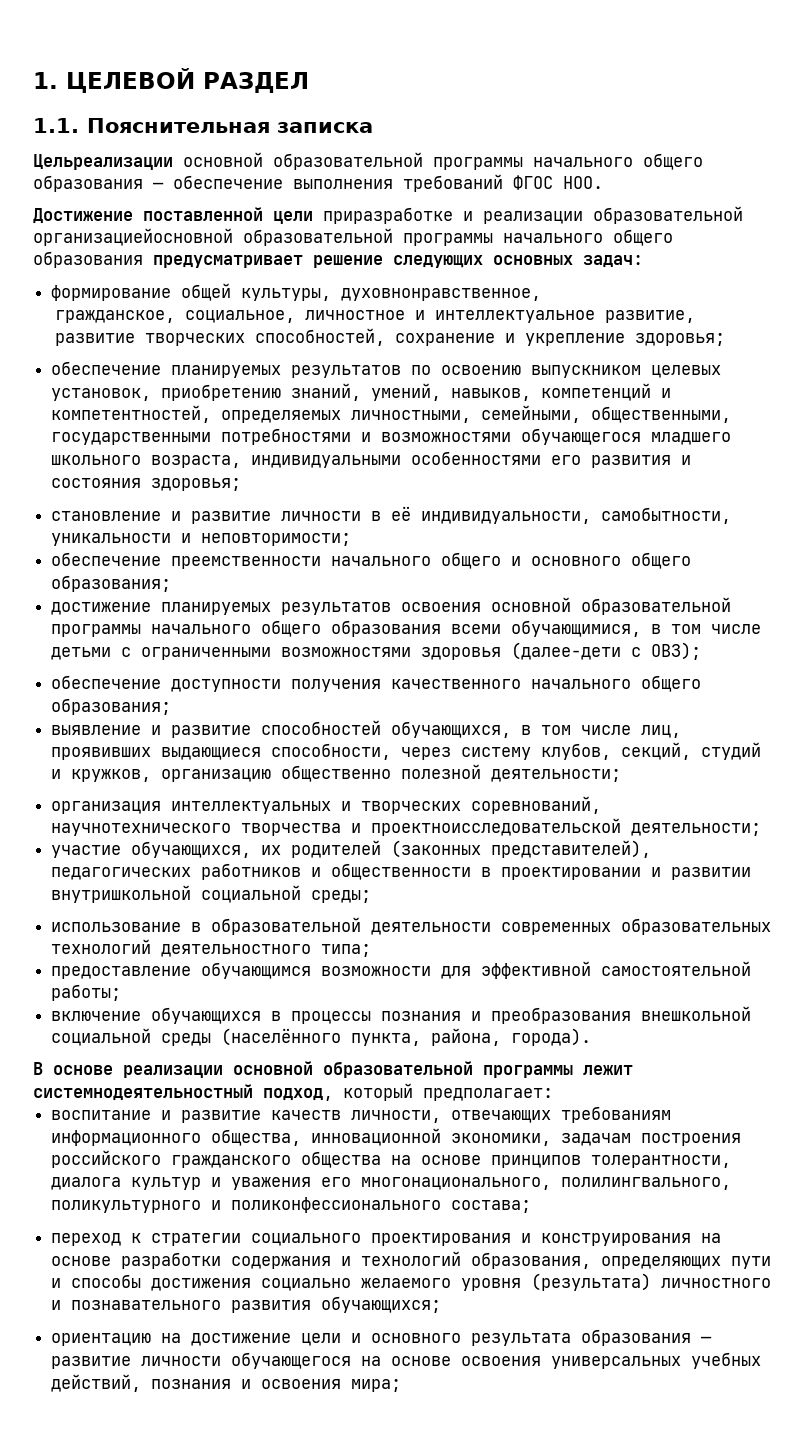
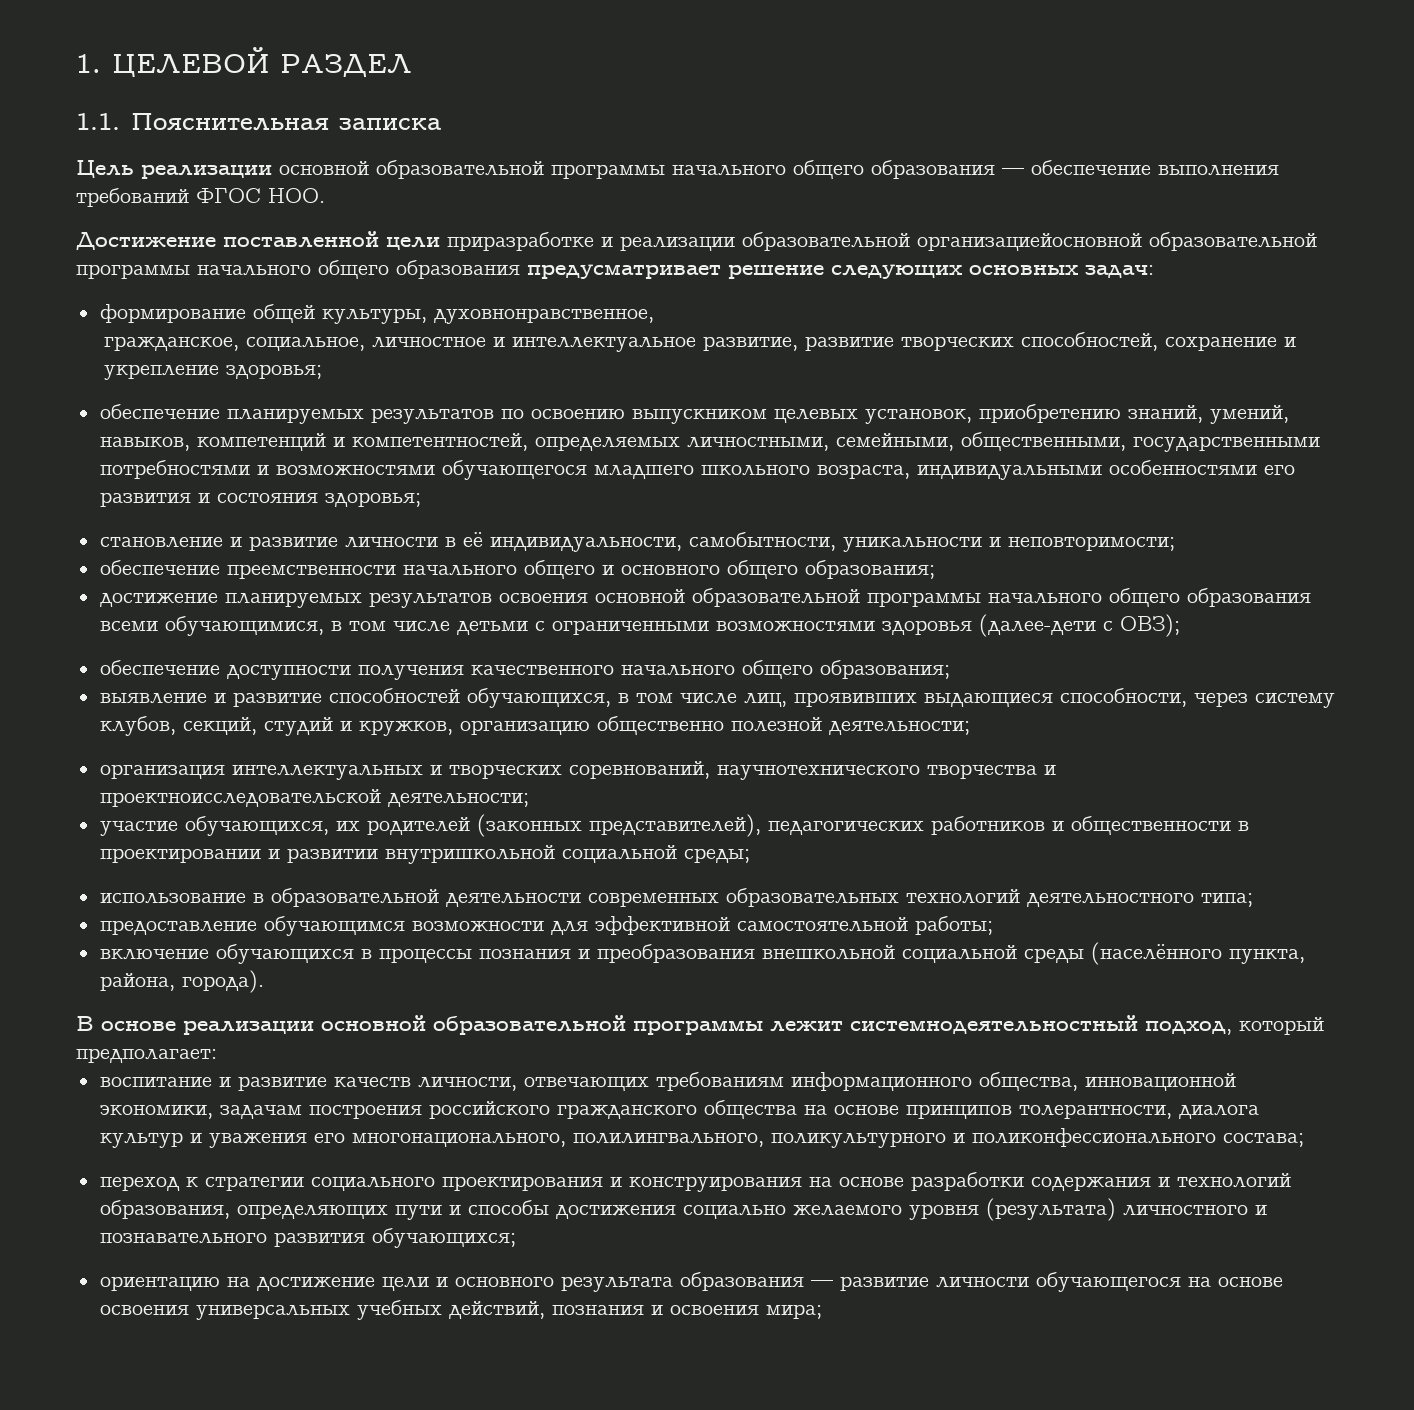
[33,154,173,170] Цельреализации -> [76,160,272,179] Цель реализации

